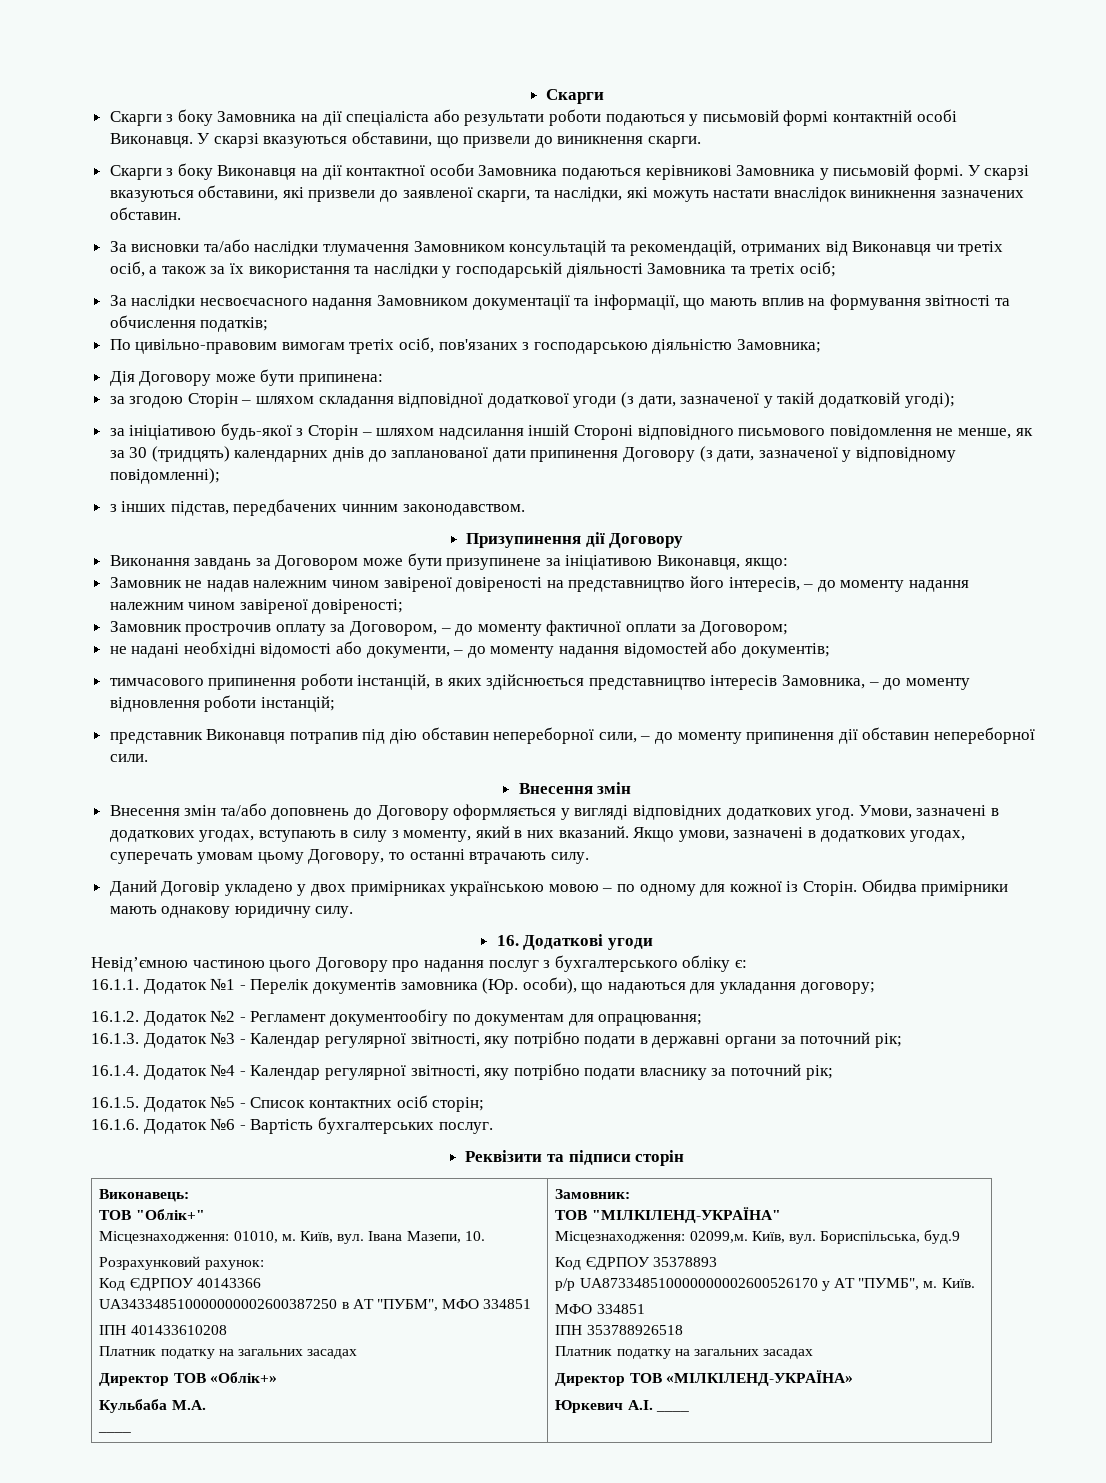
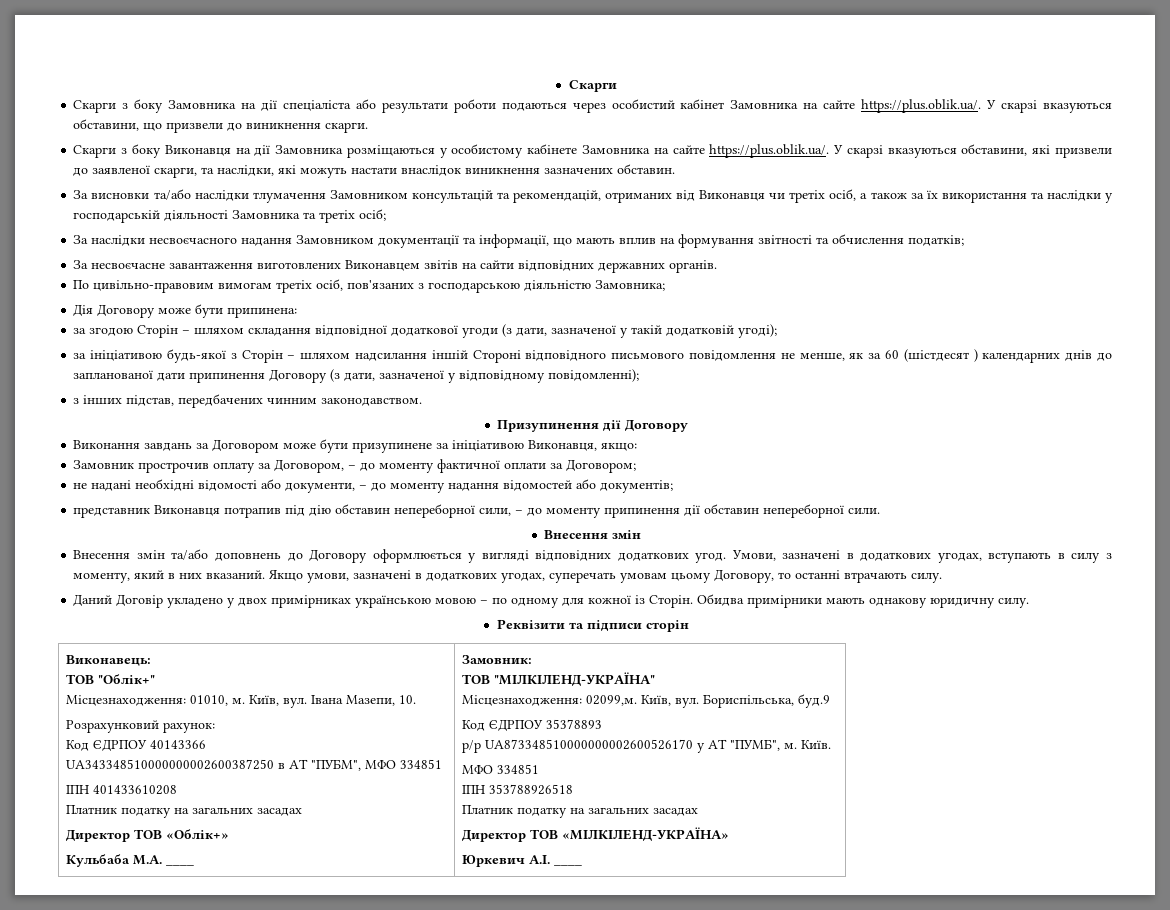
[689,109,957,126] [109,133,193,148] у письмовій формі контактній особі Виконавця. -> [572,99,982,113] через особистий кабінет Замовника на сайте https://plus.oblik.ua/.
[346,163,963,180] контактної особи Замовника подаються керівникові Замовника у письмовій формі. -> [275,144,830,158] Замовника розміщаються у особистому кабінете Замовника на сайте https://plus.oblik.ua/.
(269, 324) none -> [73,260,718,273] // За несвоєчасне завантаження виготовлених Виконавцем звітів на сайти відповідних державних органів.
[129,446,230,462] 30 (тридцять) -> [884,349,978,362] 60 (шістдесят )
[109,576,969,592] [109,599,404,614] // Замовник не надав належним чином завіреної довіреності на представництво його інтересів, – до моменту надання належним чином завіреної довіреності; -> (638, 447) none
[109,673,970,690] [109,695,335,712] // тимчасового припинення роботи інстанцій, в яких здійснюється представництво інтересів Замовника, – до моменту відновлення роботи інстанцій; -> (674, 486) none
[453,804,557,820] оформляється -> [372,549,462,563] оформлюється
[496,934,653,950] [91,955,747,972] [91,977,875,994] [91,1009,703,1026] [91,1031,902,1048] [91,1063,833,1080] [91,1095,485,1112] [91,1117,493,1134] // 16. Додаткові угоди // Невід’ємною частиною цього Договору про надання послуг з бухгалтерського обліку є: // 16.1.1. Додаток №1 - Перелік документів замовника (Юр. особи), що надаються для укладання договору; // 16.1.2. Додаток №2 - Регламент документообігу по документам для опрацювання; // 16.1.3. Додаток №3 - Календар регулярної звітності, яку потрібно подати в державні органи за поточний рік; // 16.1.4. Додаток №4 - Календар регулярної звітності, яку потрібно подати власнику за поточний рік; // 16.1.5. Додаток №5 - Список контактних осіб сторін; // 16.1.6. Додаток №6 - Вартість бухгалтерських послуг. -> (1030, 603) none
(206, 1405) // -> (162, 860) none

